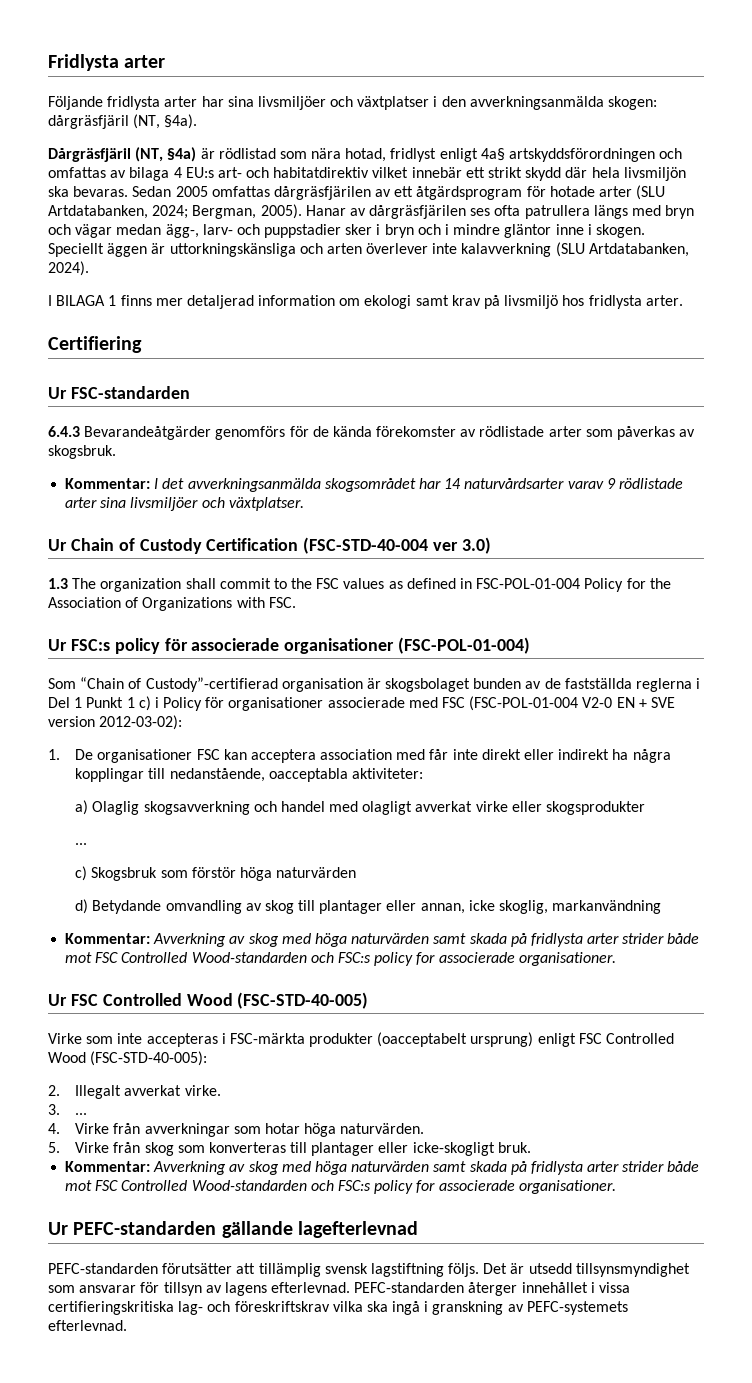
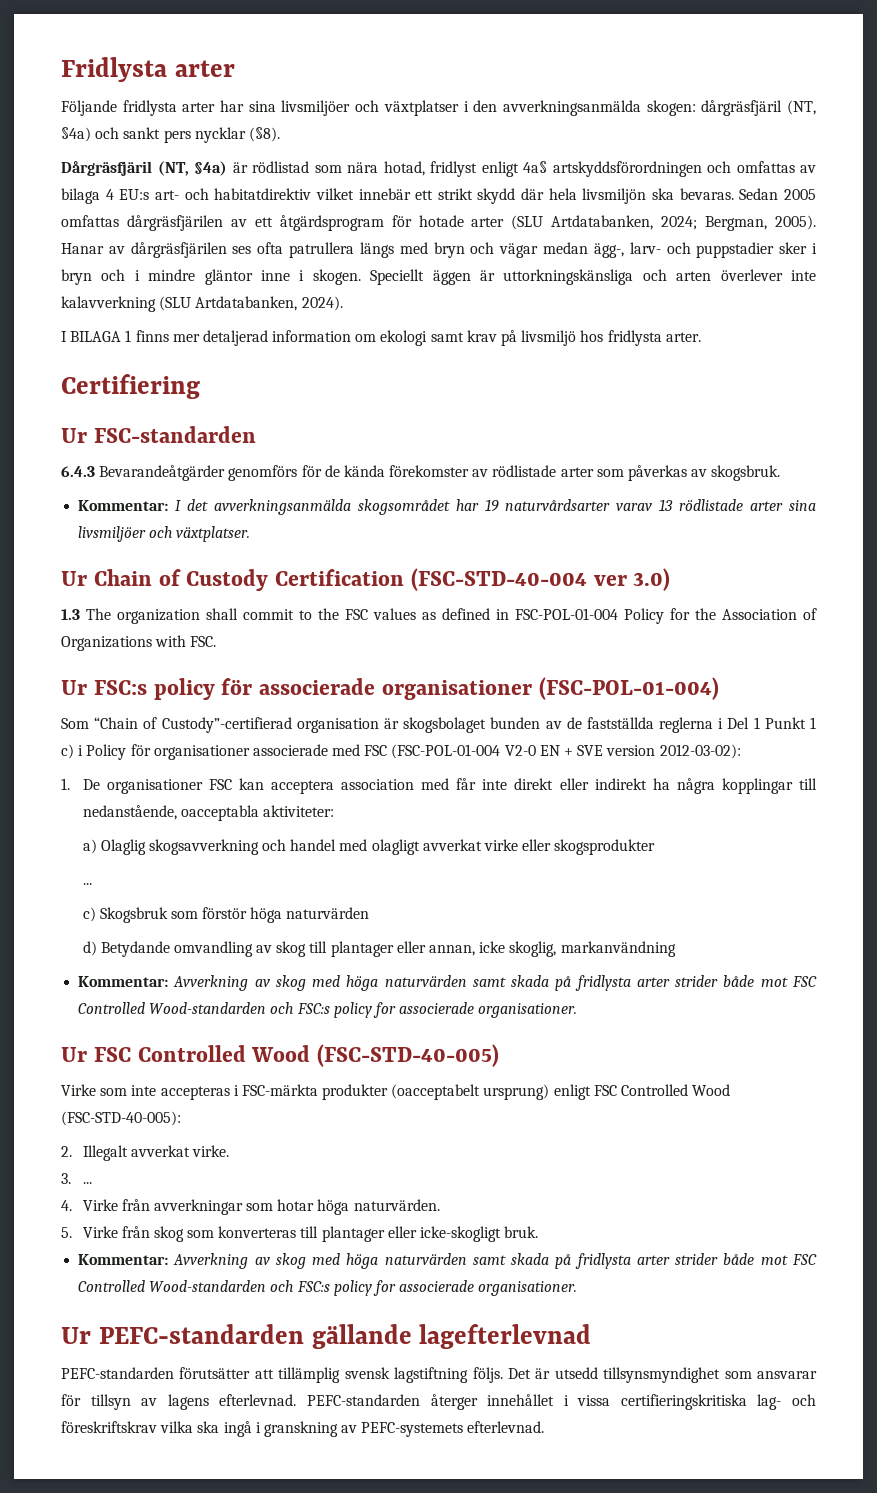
[164,114,198,129] §4a). -> [61,127,280,143] §4a) och sankt pers nycklar (§8).
[444,478,462,489] 14 -> [485,499,500,512] 19
[606,478,616,489] 9 -> [659,499,674,511] 13

